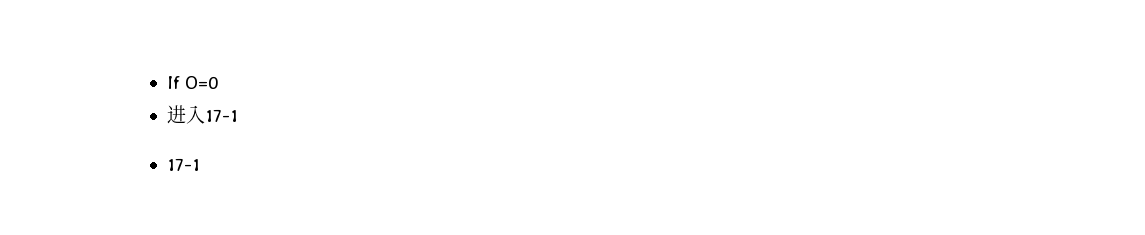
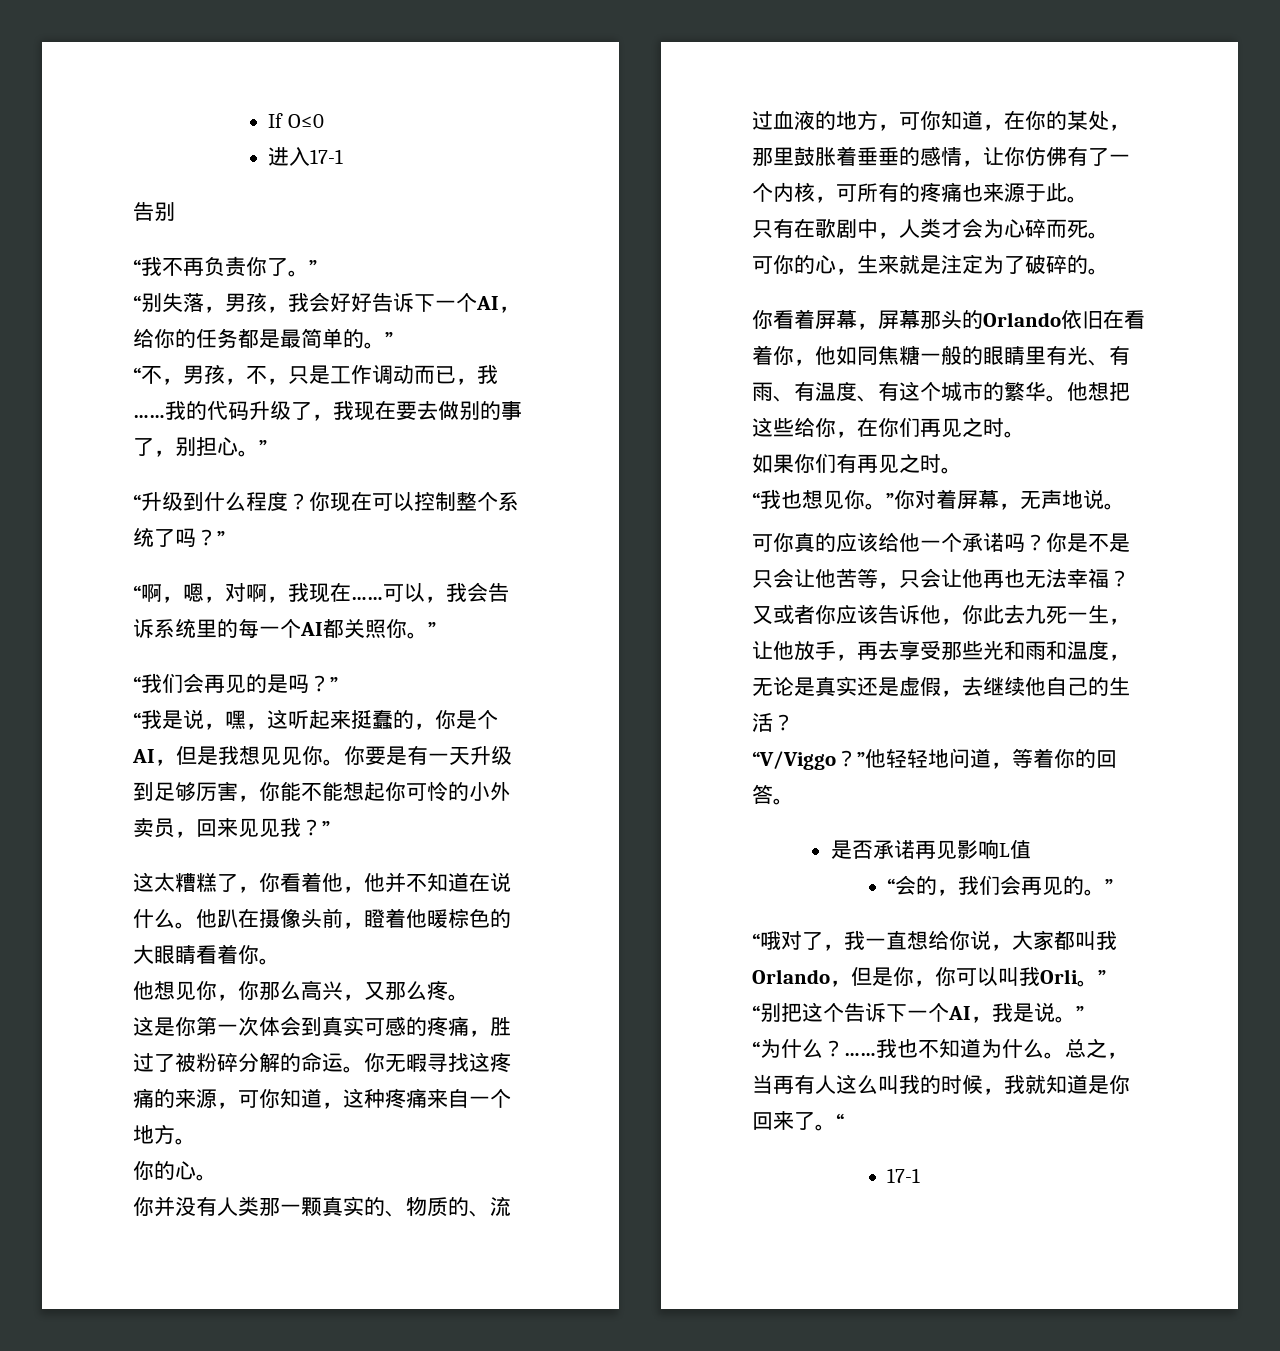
[185,76,220,89] O=0 -> [287,114,324,128] O≤0
(239, 115) none -> [133,202,175,221] [133,256,317,277] [133,292,520,313] [133,328,393,349] [133,364,498,385] [133,400,522,421] [133,437,267,457] [133,491,519,512] [133,528,225,547] [133,582,509,603] [133,618,436,639] [133,673,338,693] [133,709,498,730] [132,745,512,766] [133,781,511,802] [133,817,330,838] [133,872,511,893] [133,908,511,929] [133,944,280,965] [133,980,469,1001] [133,1016,511,1037] [133,1052,511,1073] [133,1088,511,1109] [133,1124,196,1145] [133,1161,217,1181] [133,1196,511,1217] [752,110,1130,131] [752,146,1130,167] [752,182,1088,203] [752,218,1109,239] [752,254,1109,275] [752,309,1145,330] [752,345,1130,366] [752,381,1130,402] [752,417,1025,438] [752,453,962,474] [752,489,1125,510] [752,532,1130,553] [752,568,1130,589] [752,604,1130,625] [752,640,1130,661] [752,676,1130,697] [752,713,794,732] [752,748,1117,770] [752,784,794,805] [830,839,1031,859] [887,875,1114,896] [752,930,1117,951] [752,966,1106,987] [752,1002,1084,1023] [752,1038,1128,1059] [752,1074,1130,1095] [752,1111,844,1131] // 告别 // “我不再负责你了。” // “别失落，男孩，我会好好告诉下一个AI，给你的任务都是最简单的。” // “不，男孩，不，只是工作调动而已，我……我的代码升级了，我现在要去做别的事了，别担心。” // “升级到什么程度？你现在可以控制整个系统了吗？” // “啊，嗯，对啊，我现在……可以，我会告诉系统里的每一个AI都关照你。” // “我们会再见的是吗？” // “我是说，嘿，这听起来挺蠢的，你是个AI，但是我想见见你。你要是有一天升级到足够厉害，你能不能想起你可怜的小外卖员，回来见见我？” // 这太糟糕了，你看着他，他并不知道在说什么。他趴在摄像头前，瞪着他暖棕色的大眼睛看着你。 // 他想见你，你那么高兴，又那么疼。 // 这是你第一次体会到真实可感的疼痛，胜过了被粉碎分解的命运。你无暇寻找这疼痛的来源，可你知道，这种疼痛来自一个地方。 // 你的心。 // 你并没有人类那一颗真实的、物质的、流过血液的地方，可你知道，在你的某处，那里鼓胀着垂垂的感情，让你仿佛有了一个内核，可所有的疼痛也来源于此。 // 只有在歌剧中，人类才会为心碎而死。 // 可你的心，生来就是注定为了破碎的。 // 你看着屏幕，屏幕那头的Orlando依旧在看着你，他如同焦糖一般的眼睛里有光、有雨、有温度、有这个城市的繁华。他想把这些给你，在你们再见之时。 // 如果你们有再见之时。 // “我也想见你。”你对着屏幕，无声地说。 // 可你真的应该给他一个承诺吗？你是不是只会让他苦等，只会让他再也无法幸福？又或者你应该告诉他，你此去九死一生，让他放手，再去享受那些光和雨和温度，无论是真实还是虚假，去继续他自己的生活？ // “V/Viggo？”他轻轻地问道，等着你的回答。 // 是否承诺再见影响L值 // “会的，我们会再见的。” // “哦对了，我一直想给你说，大家都叫我Orlando，但是你，你可以叫我Orli。” // “别把这个告诉下一个AI，我是说。” // “为什么？……我也不知道为什么。总之，当再有人这么叫我的时候，我就知道是你回来了。“

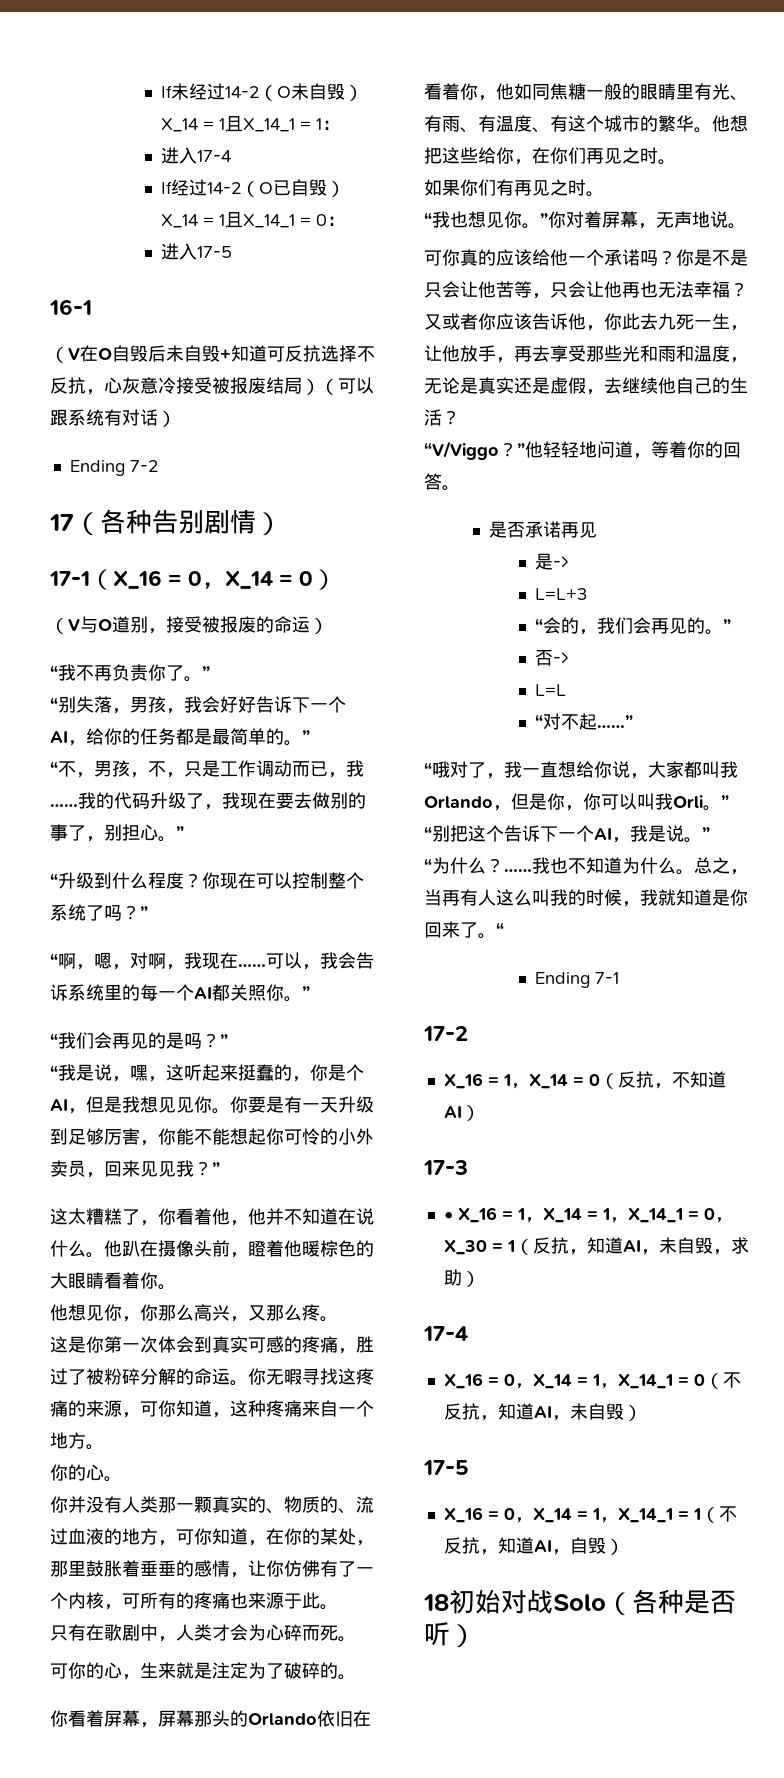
[268,113,324,128] [268,147,344,166] [133,202,175,221] If O≤0 // 进入17-1 // 告别 -> [160,83,363,101] [160,116,340,132] [160,147,231,164] [160,179,345,197] [160,212,345,228] [160,243,232,260] [49,299,92,315] [50,345,375,363] [50,377,374,395] [50,409,176,427] [69,460,158,476] [49,509,282,536] [49,569,337,590] [50,616,328,634] If未经过14-2（O未自毁）X_14 = 1且X_14_1 = 1： // 进入17-4 // If经过14-2（O已自毁）X_14 = 1且X_14_1 = 0： // 进入17-5 // 16-1 // （V在O自毁后未自毁+知道可反抗选择不反抗，心灰意冷接受被报废结局）（可以跟系统有对话） // Ending 7-2 // 17（各种告别剧情） // 17-1（X_16 = 0，X_14 = 0） // （V与O道别，接受被报废的命运）
[956,839,1031,859] 影响L值 -> [534,553,569,570] [534,588,587,600] // 是-> // L=L+3
(1114, 886) none -> [534,650,569,666] [534,684,566,696] [534,713,633,730] // 否-> // L=L // “对不起……”
[887,1168,921,1183] 17-1 -> [534,972,619,988] [423,1026,468,1041] [443,1071,726,1089] [443,1105,480,1121] [423,1160,468,1175] [443,1207,733,1223] [443,1237,749,1255] [443,1269,480,1287] [423,1326,468,1341] [443,1372,741,1389] [443,1403,642,1421] [423,1460,469,1475] [443,1506,737,1523] [443,1537,624,1555] [423,1589,736,1616] [424,1622,476,1648] Ending 7-1 // 17-2 // X_16 = 1，X_14 = 0（反抗，不知道AI） // 17-3 // • X_16 = 1，X_14 = 1，X_14_1 = 0，X_30 = 1（反抗，知道AI，未自毁，求助） // 17-4 // X_16 = 0，X_14 = 1，X_14_1 = 0（不反抗，知道AI，未自毁） // 17-5 // X_16 = 0，X_14 = 1，X_14_1 = 1（不反抗，知道AI，自毁） // 18初始对战Solo（各种是否听）

